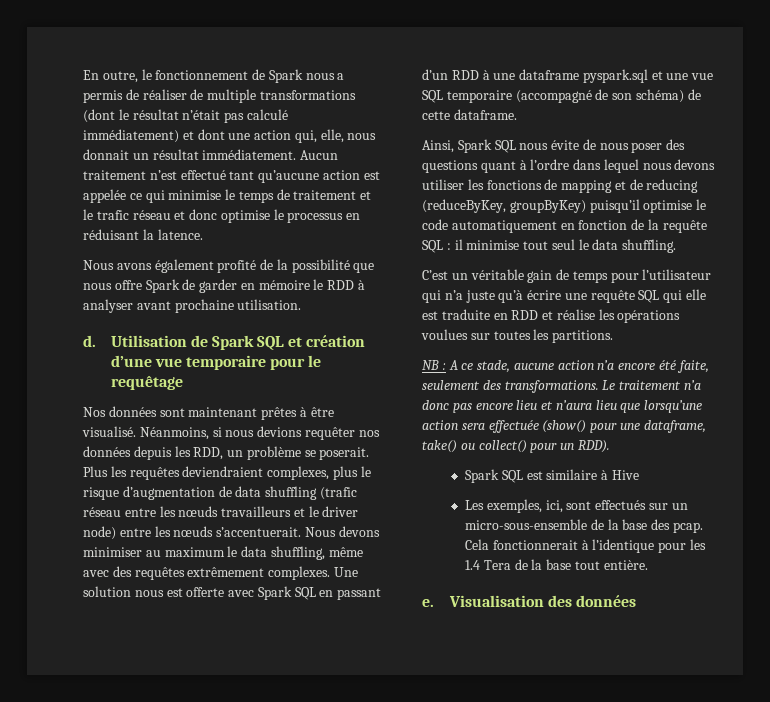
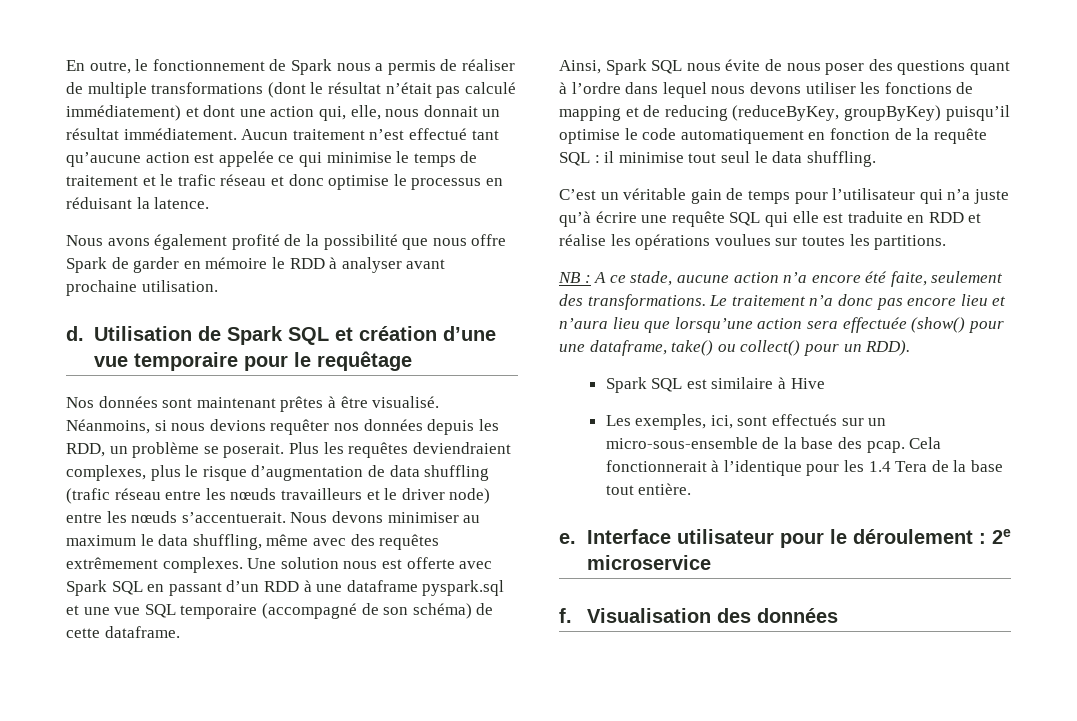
(434, 603) none -> [586,529,1011,548] [586,555,711,570] [559,608,572,623] Interface utilisateur pour le déroulement : 2e microservice // f.

